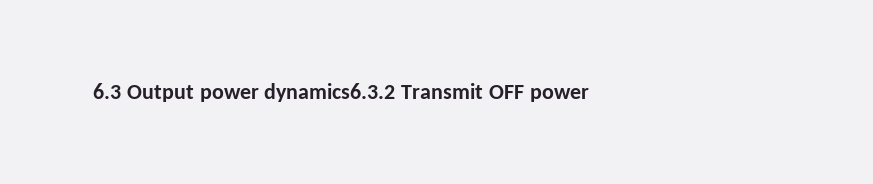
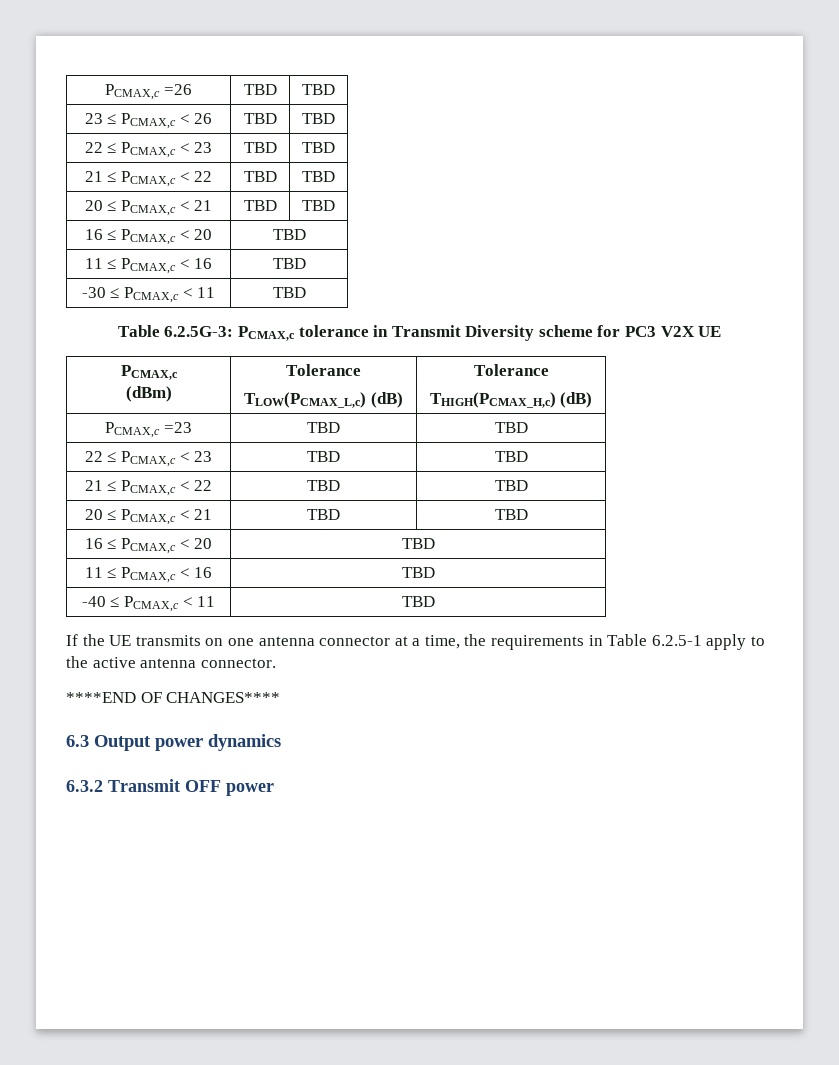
(93, 91) none -> [105,84,192,100] [243,84,277,95] [302,84,335,95] [84,113,213,129] [243,113,277,124] [302,113,335,124] [84,142,213,158] [243,142,277,153] [302,142,335,153] [84,171,213,187] [243,171,277,182] [302,171,335,182] [84,200,213,216] [243,200,277,211] [302,200,335,211] [84,229,213,245] [272,229,306,240] [84,258,213,274] [272,258,306,269] [81,287,216,303] [272,287,306,298] [117,325,722,341] [120,365,178,380] [125,386,172,402] [286,364,361,376] [244,392,403,408] [473,364,549,376] [429,392,593,408] [105,422,192,438] [307,422,340,433] [494,422,528,433] [84,451,213,467] [307,451,340,462] [494,451,528,462] [84,480,213,496] [307,480,340,491] [494,480,528,491] [84,509,213,525] [307,509,340,520] [494,509,528,520] [84,538,213,554] [401,538,435,549] [84,567,213,583] [401,567,435,578] [81,596,216,612] [401,596,435,607] [66,634,766,650] [66,656,276,668] [66,692,281,703] PCMAX,c =26 | TBD | TBD // 23 ≤ PCMAX,c < 26 | TBD | TBD // 22 ≤ PCMAX,c < 23 | TBD | TBD // 21 ≤ PCMAX,c < 22 | TBD | TBD // 20 ≤ PCMAX,c < 21 | TBD | TBD // 16 ≤ PCMAX,c < 20 | TBD // 11 ≤ PCMAX,c < 16 | TBD // -30 ≤ PCMAX,c < 11 | TBD // Table 6.2.5G-3: PCMAX,c tolerance in Transmit Diversity scheme for PC3 V2X UE // PCMAX,c // (dBm) | Tolerance // TLOW(PCMAX_L,c) (dB) | Tolerance // THIGH(PCMAX_H,c) (dB) // PCMAX,c =23 | TBD | TBD // 22 ≤ PCMAX,c < 23 | TBD | TBD // 21 ≤ PCMAX,c < 22 | TBD | TBD // 20 ≤ PCMAX,c < 21 | TBD | TBD // 16 ≤ PCMAX,c < 20 | TBD // 11 ≤ PCMAX,c < 16 | TBD // -40 ≤ PCMAX,c < 11 | TBD // If the UE transmits on one antenna connector at a time, the requirements in Table 6.2.5-1 apply to the active antenna connector. // ****END OF CHANGES**** //
[264,83,396,102] dynamics6.3.2 -> [208,734,281,751] [66,780,103,792] dynamics // 6.3.2

